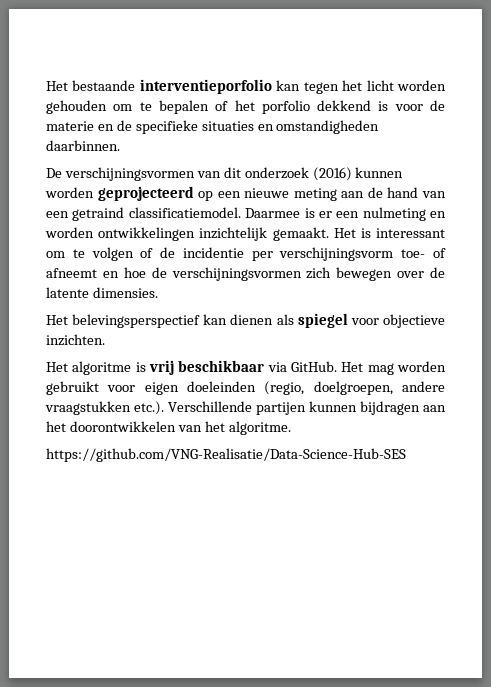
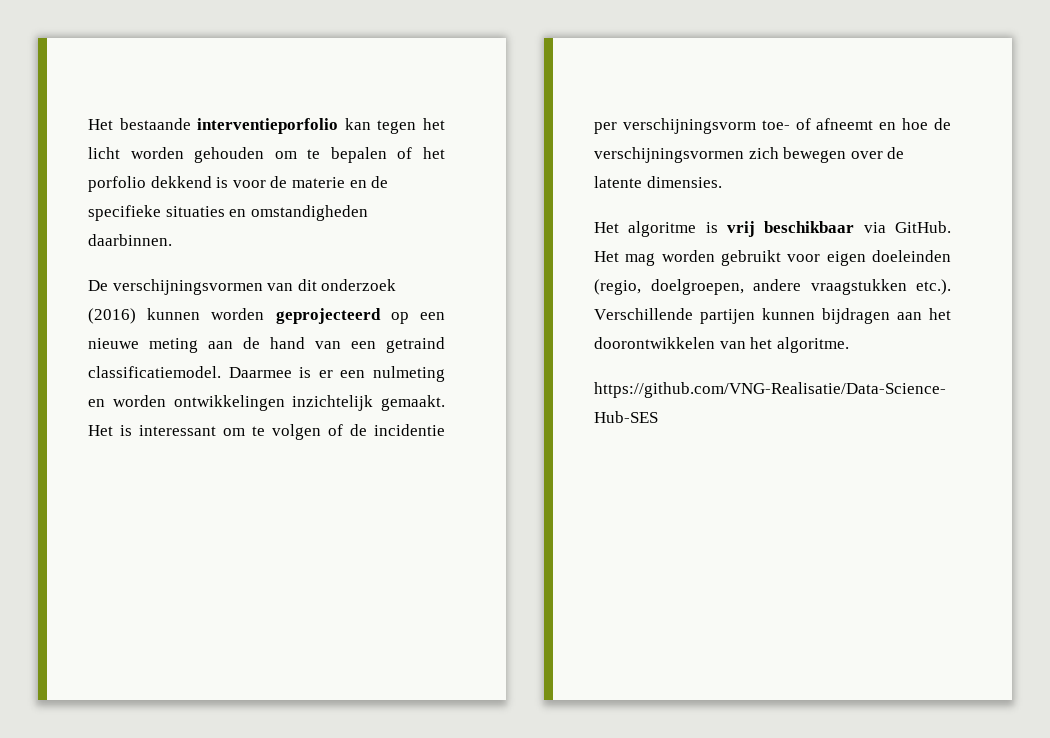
[46,313,445,328] [46,334,105,346] // Het belevingsperspectief kan dienen als spiegel voor objectieve inzichten. -> (722, 182) none

